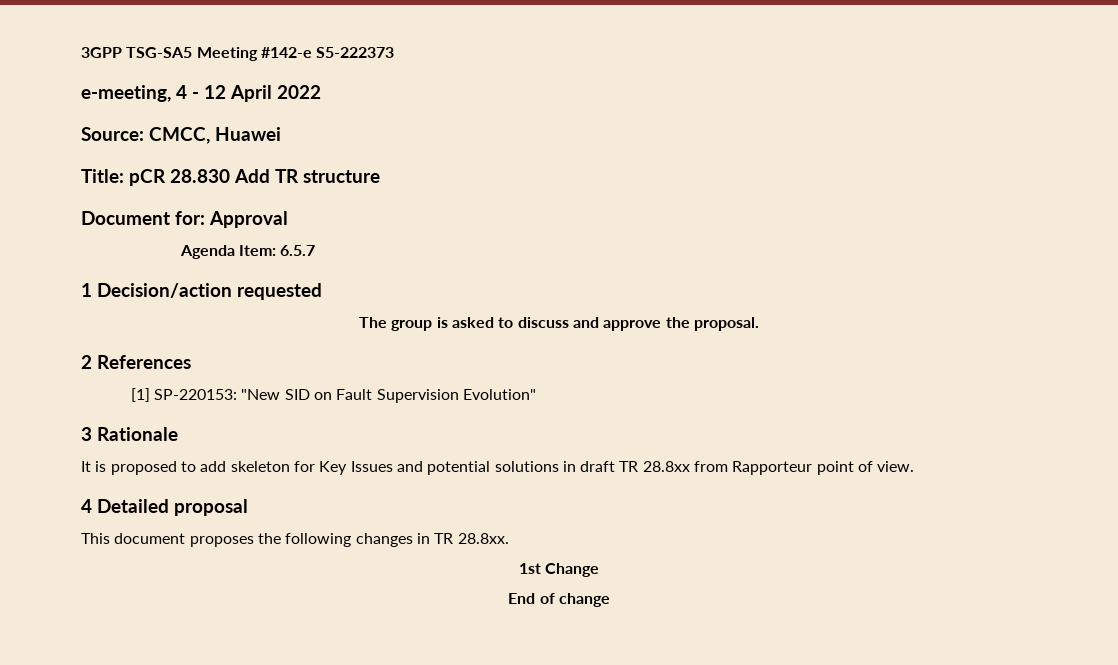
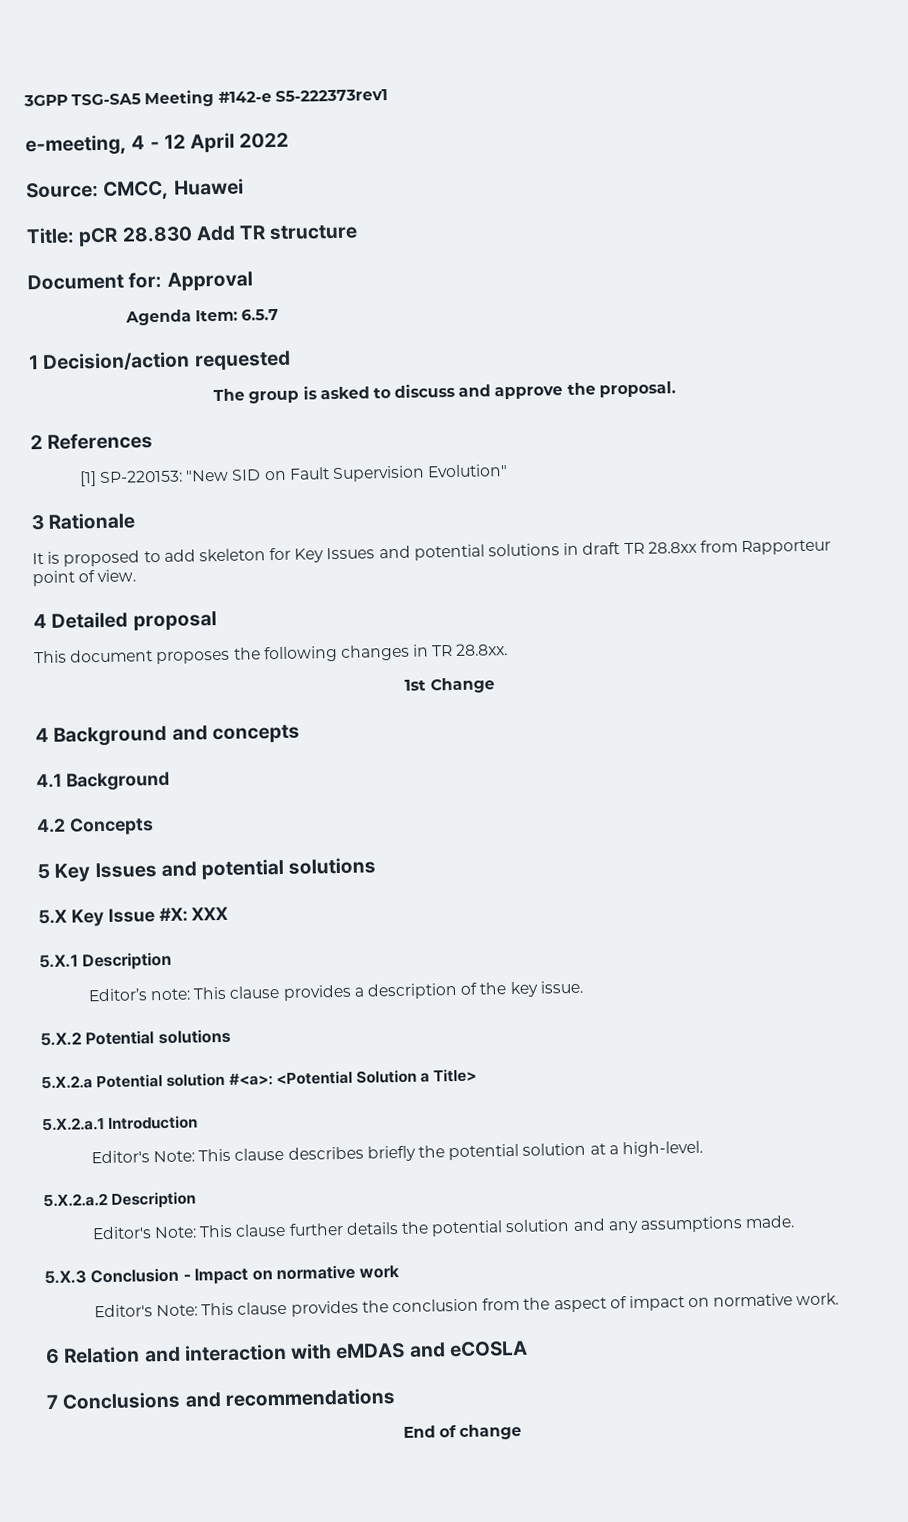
[316,47,395,58] S5-222373 -> [274,89,388,102] S5-222373rev1
(600, 570) none -> [35,724,300,747] [36,771,170,791] [36,817,154,836] [37,857,377,882] [38,906,229,927] [39,951,173,971] [87,980,583,1002] [40,1028,231,1047] [41,1068,478,1090] [42,1115,199,1132] [90,1140,703,1164] [43,1191,197,1209] [91,1215,796,1240] [44,1264,400,1285] [93,1292,840,1318] [45,1340,528,1365] [46,1388,395,1410] // 4 Background and concepts // 4.1 Background // 4.2 Concepts // 5 Key Issues and potential solutions // 5.X Key Issue #X: XXX // 5.X.1 Description // Editor’s note: This clause provides a description of the key issue. // 5.X.2 Potential solutions // 5.X.2.a Potential solution #<a>: <Potential Solution a Title> // 5.X.2.a.1 Introduction // Editor's Note: This clause describes briefly the potential solution at a high-level. // 5.X.2.a.2 Description // Editor's Note: This clause further details the potential solution and any assumptions made. // 5.X.3 Conclusion - Impact on normative work // Editor's Note: This clause provides the conclusion from the aspect of impact on normative work. // 6 Relation and interaction with eMDAS and eCOSLA // 7 Conclusions and recommendations

